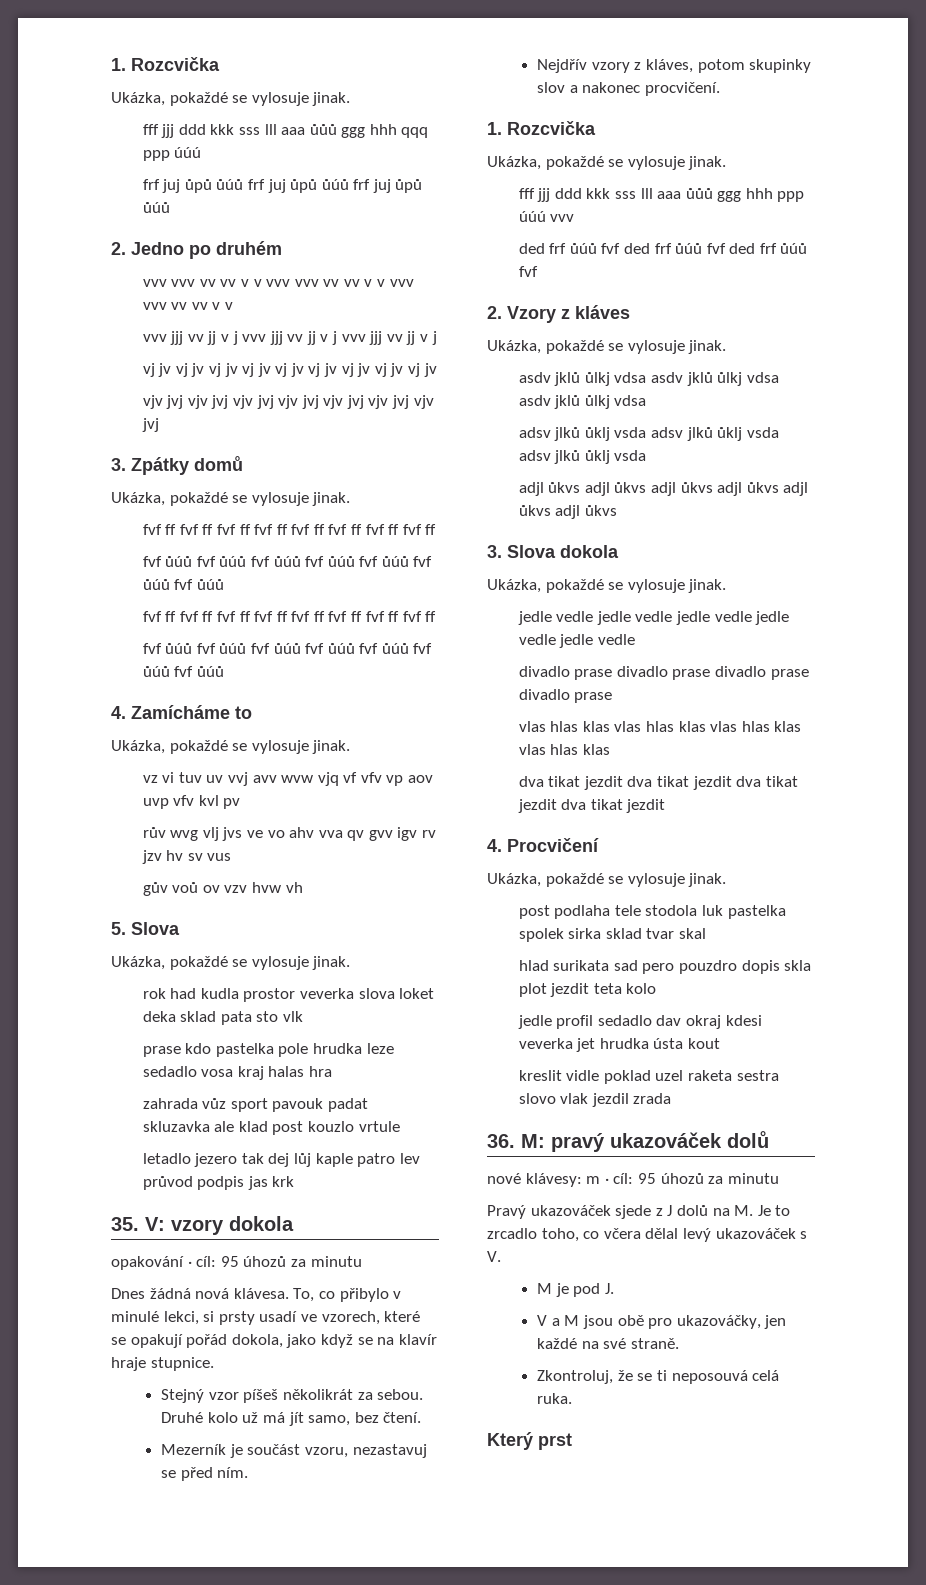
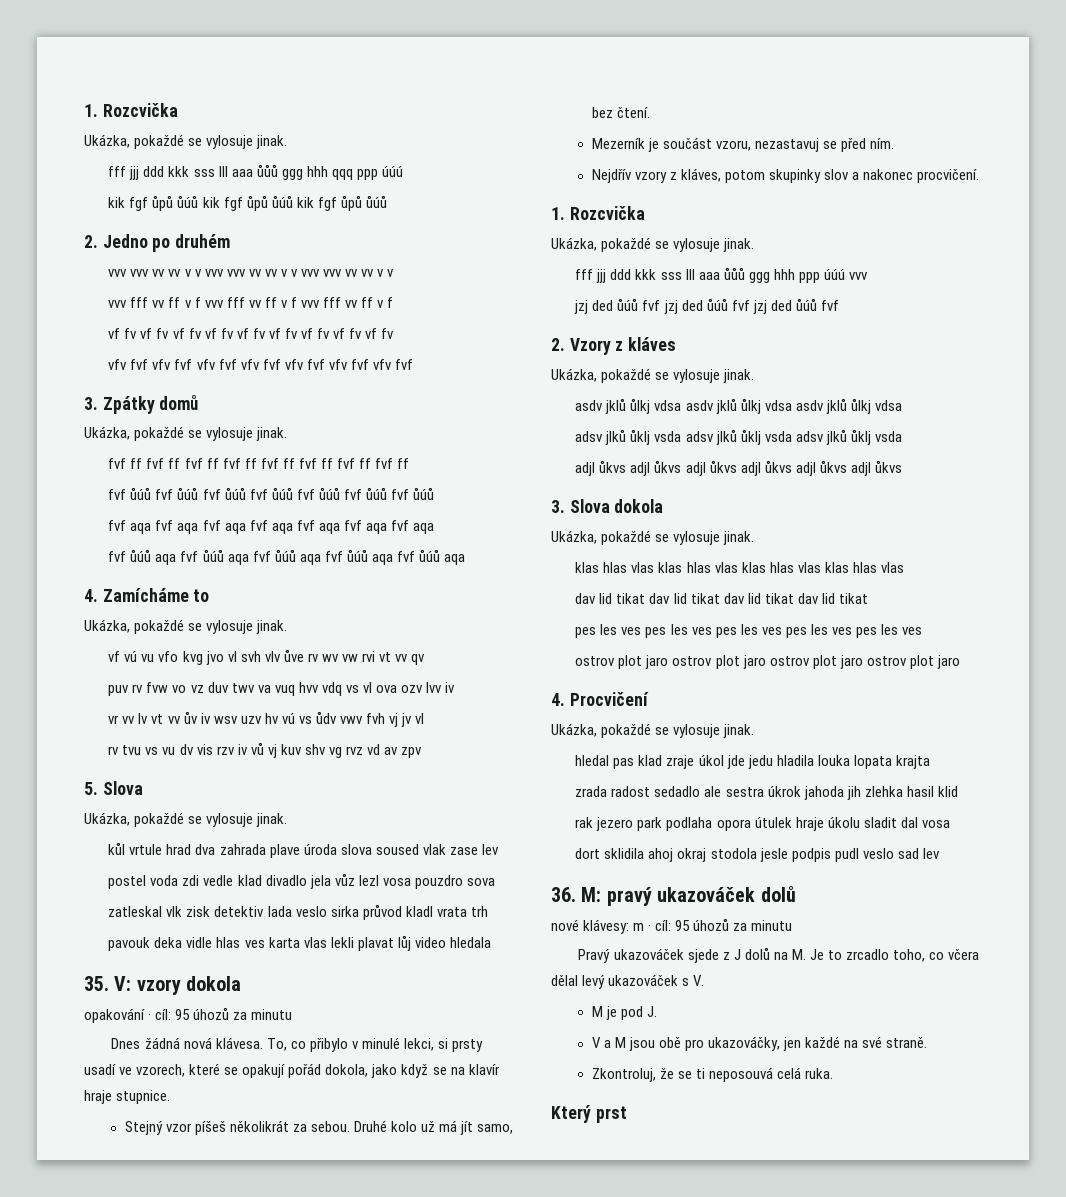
[142,179,391,193] frf juj ůpů ůúů frf juj ůpů ůúů frf juj -> [108,195,337,211] kik fgf ůpů ůúů kik fgf ůpů ůúů kik fgf
[170,331,437,345] [142,363,437,377] [142,395,434,409] [141,418,159,432] jjj vv jj v j vvv jjj vv jj v j vvv jjj vv jj v j // vj jv vj jv vj jv vj jv vj jv vj jv vj jv vj jv vj jv // vjv jvj vjv jvj vjv jvj vjv jvj vjv jvj vjv jvj vjv jvj -> [130,297,394,308] [108,328,395,339] [108,359,413,370] fff vv ff v f vvv fff vv ff v f vvv fff vv ff v f // vf fv vf fv vf fv vf fv vf fv vf fv vf fv vf fv vf fv // vfv fvf vfv fvf vfv fvf vfv fvf vfv fvf vfv fvf vfv fvf
[165,611,437,622] [142,643,433,654] [142,666,224,677] ff fvf ff fvf ff fvf ff fvf ff fvf ff fvf ff fvf ff // fvf ůúů fvf ůúů fvf ůúů fvf ůúů fvf ůúů fvf ůúů fvf ůúů -> [130,520,434,534] [108,549,466,565] aqa fvf aqa fvf aqa fvf aqa fvf aqa fvf aqa fvf aqa // fvf ůúů aqa fvf ůúů aqa fvf ůúů aqa fvf ůúů aqa fvf ůúů aqa
[142,772,434,786] [142,795,241,809] [142,827,437,841] [141,850,232,864] [142,882,303,896] vz vi tuv uv vvj avv wvw vjq vf vfv vp aov uvp vfv kvl pv // rův wvg vlj jvs ve vo ahv vva qv gvv igv rv jzv hv sv vus // gův voů ov vzv hvw vh -> [108,649,426,665] [108,682,456,696] [108,711,425,727] [108,742,423,758] vf vú vu vfo kvg jvo vl svh vlv ůve rv wv vw rvi vt vv qv // puv rv fvw vo vz duv twv va vuq hvv vdq vs vl ova ozv lvv iv // vr vv lv vt vv ův iv wsv uzv hv vú vs ůdv vwv fvh vj jv vl // rv tvu vs vu dv vis rzv iv vů vj kuv shv vg rvz vd av zpv
[142,988,435,1002] [142,1011,303,1025] [142,1043,394,1057] [142,1066,332,1080] [142,1098,368,1112] [142,1121,400,1135] [142,1153,420,1167] [142,1176,295,1190] rok had kudla prostor veverka slova loket deka sklad pata sto vlk // prase kdo pastelka pole hrudka leze sedadlo vosa kraj halas hra // zahrada vůz sport pavouk padat skluzavka ale klad post kouzlo vrtule // letadlo jezero tak dej lůj kaple patro lev průvod podpis jas krk -> [108,842,499,858] [108,873,495,889] [108,904,488,920] [108,935,491,951] kůl vrtule hrad dva zahrada plave úroda slova soused vlak zase lev // postel voda zdi vedle klad divadlo jela vůz lezl vosa pouzdro sova // zatleskal vlk zisk detektiv lada veslo sirka průvod kladl vrata trh // pavouk deka vidle hlas ves karta vlas lekli plavat lůj video hledala
[518,243,777,254] ded frf ůúů fvf ded frf ůúů fvf ded frf -> [574,298,792,314] jzj ded ůúů fvf jzj ded ůúů fvf jzj ded
[517,611,790,625] [518,634,635,648] [518,666,809,680] [518,689,613,703] [518,721,802,732] [518,744,610,755] [518,776,798,790] [517,799,666,813] jedle vedle jedle vedle jedle vedle jedle vedle jedle vedle // divadlo prase divadlo prase divadlo prase divadlo prase // vlas hlas klas vlas hlas klas vlas hlas klas vlas hlas klas // dva tikat jezdit dva tikat jezdit dva tikat jezdit dva tikat jezdit -> [575,562,904,573] [575,593,868,604] [575,624,923,638] [575,655,960,669] klas hlas vlas klas hlas vlas klas hlas vlas klas hlas vlas // dav lid tikat dav lid tikat dav lid tikat dav lid tikat // pes les ves pes les ves pes les ves pes les ves pes les ves // ostrov plot jaro ostrov plot jaro ostrov plot jaro ostrov plot jaro
[518,905,786,919] [518,928,706,942] [518,960,812,974] [518,983,657,997] [517,1015,762,1029] [518,1038,720,1052] [518,1070,779,1084] [518,1093,672,1107] post podlaha tele stodola luk pastelka spolek sirka sklad tvar skal // hlad surikata sad pero pouzdro dopis skla plot jezdit teta kolo // jedle profil sedadlo dav okraj kdesi veverka jet hrudka ústa kout // kreslit vidle poklad uzel raketa sestra slovo vlak jezdil zrada -> [575,755,930,769] [575,786,958,800] [575,817,950,831] [575,848,940,862] hledal pas klad zraje úkol jde jedu hladila louka lopata krajta // zrada radost sedadlo ale sestra úkrok jahoda jih zlehka hasil klid // rak jezero park podlaha opora útulek hraje úkolu sladit dal vosa // dort sklidila ahoj okraj stodola jesle podpis pudl veslo sad lev

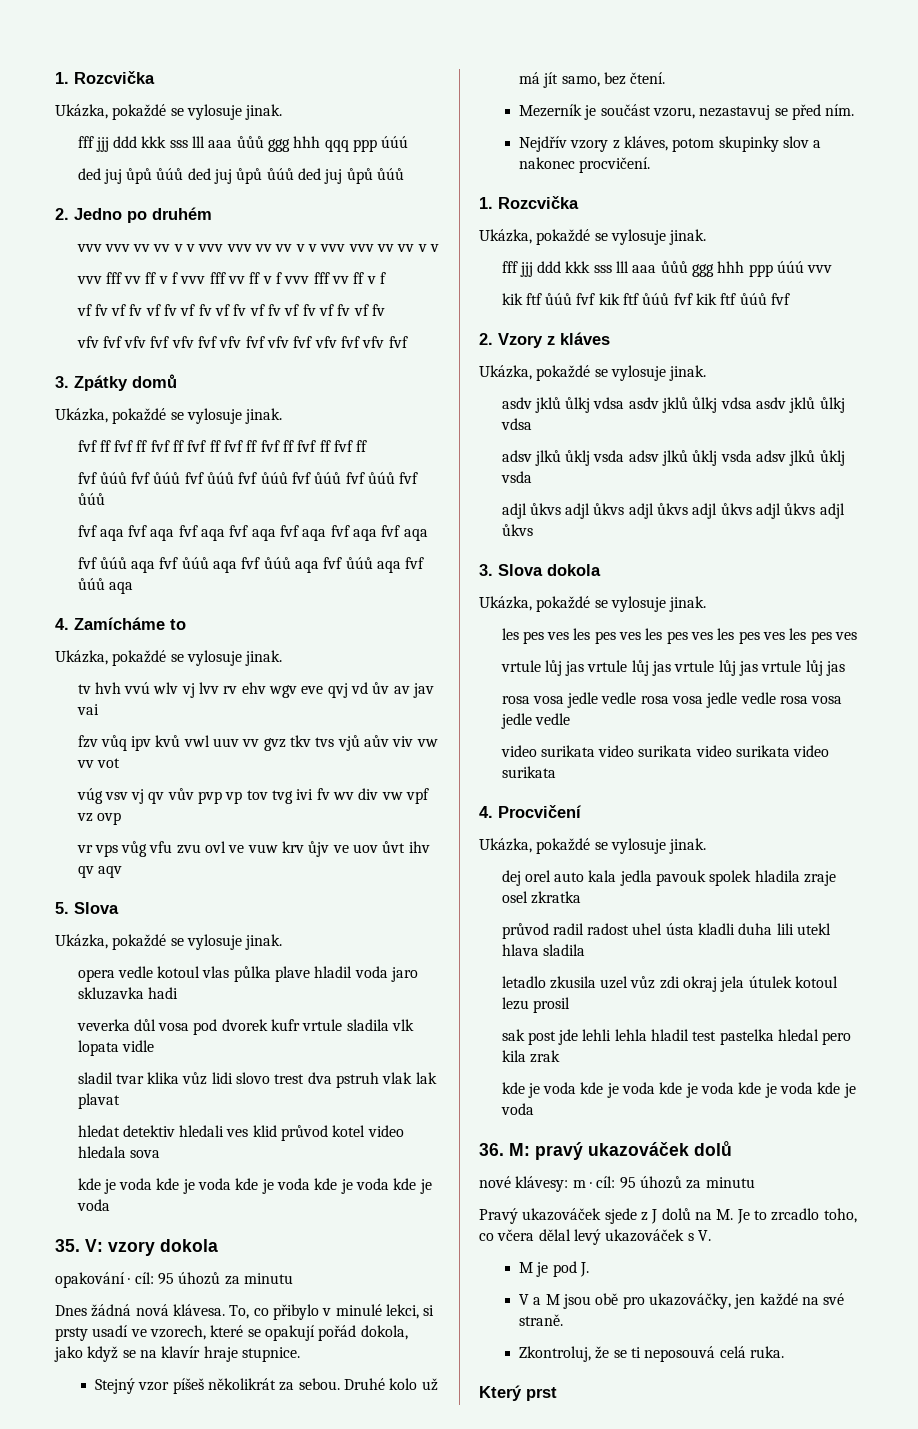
[108,195,337,211] kik fgf ůpů ůúů kik fgf ůpů ůúů kik fgf -> [77,168,343,184] ded juj ůpů ůúů ded juj ůpů ůúů ded juj
[108,649,426,665] [108,682,456,696] [108,711,425,727] [108,742,423,758] vf vú vu vfo kvg jvo vl svh vlv ůve rv wv vw rvi vt vv qv // puv rv fvw vo vz duv twv va vuq hvv vdq vs vl ova ozv lvv iv // vr vv lv vt vv ův iv wsv uzv hv vú vs ůdv vwv fvh vj jv vl // rv tvu vs vu dv vis rzv iv vů vj kuv shv vg rvz vd av zpv -> [77,682,434,698] [76,704,99,715] [77,735,438,751] [76,758,120,768] [76,788,429,804] [76,812,121,825] [76,841,430,857] [77,866,122,878] tv hvh vvú wlv vj lvv rv ehv wgv eve qvj vd ův av jav vai // fzv vůq ipv kvů vwl uuv vv gvz tkv tvs vjů aův viv vw vv vot // vúg vsv vj qv vův pvp vp tov tvg ivi fv wv div vw vpf vz ovp // vr vps vůg vfu zvu ovl ve vuw krv ůjv ve uov ůvt ihv qv aqv
[108,842,499,858] [108,873,495,889] [108,904,488,920] [108,935,491,951] kůl vrtule hrad dva zahrada plave úroda slova soused vlak zase lev // postel voda zdi vedle klad divadlo jela vůz lezl vosa pouzdro sova // zatleskal vlk zisk detektiv lada veslo sirka průvod kladl vrata trh // pavouk deka vidle hlas ves karta vlas lekli plavat lůj video hledala -> [77,966,419,982] [77,987,178,1000] [76,1019,415,1035] [77,1040,154,1056] [77,1072,437,1088] [77,1093,120,1109] [77,1125,404,1141] [77,1146,160,1158] [77,1178,432,1194] [76,1199,110,1211] opera vedle kotoul vlas půlka plave hladil voda jaro skluzavka hadi // veverka důl vosa pod dvorek kufr vrtule sladila vlk lopata vidle // sladil tvar klika vůz lidi slovo trest dva pstruh vlak lak plavat // hledat detektiv hledali ves klid průvod kotel video hledala sova // kde je voda kde je voda kde je voda kde je voda kde je voda
[574,298,792,314] jzj ded ůúů fvf jzj ded ůúů fvf jzj ded -> [501,293,737,305] kik ftf ůúů fvf kik ftf ůúů fvf kik ftf
[575,562,904,573] [575,593,868,604] [575,624,923,638] [575,655,960,669] klas hlas vlas klas hlas vlas klas hlas vlas klas hlas vlas // dav lid tikat dav lid tikat dav lid tikat dav lid tikat // pes les ves pes les ves pes les ves pes les ves pes les ves // ostrov plot jaro ostrov plot jaro ostrov plot jaro ostrov plot jaro -> [501,628,857,644] [500,660,846,676] [501,692,843,708] [500,713,570,729] [500,745,830,757] [501,766,556,778] les pes ves les pes ves les pes ves les pes ves les pes ves // vrtule lůj jas vrtule lůj jas vrtule lůj jas vrtule lůj jas // rosa vosa jedle vedle rosa vosa jedle vedle rosa vosa jedle vedle // video surikata video surikata video surikata video surikata
[575,755,930,769] [575,786,958,800] [575,817,950,831] [575,848,940,862] hledal pas klad zraje úkol jde jedu hladila louka lopata krajta // zrada radost sedadlo ale sestra úkrok jahoda jih zlehka hasil klid // rak jezero park podlaha opora útulek hraje úkolu sladit dal vosa // dort sklidila ahoj okraj stodola jesle podpis pudl veslo sad lev -> [501,870,837,886] [501,891,581,904] [501,923,832,939] [501,944,585,956] [501,976,839,992] [501,997,570,1013] [501,1029,852,1045] [501,1050,560,1063] [501,1082,856,1098] [500,1103,534,1115] dej orel auto kala jedla pavouk spolek hladila zraje osel zkratka // průvod radil radost uhel ústa kladli duha lili utekl hlava sladila // letadlo zkusila uzel vůz zdi okraj jela útulek kotoul lezu prosil // sak post jde lehli lehla hladil test pastelka hledal pero kila zrak // kde je voda kde je voda kde je voda kde je voda kde je voda

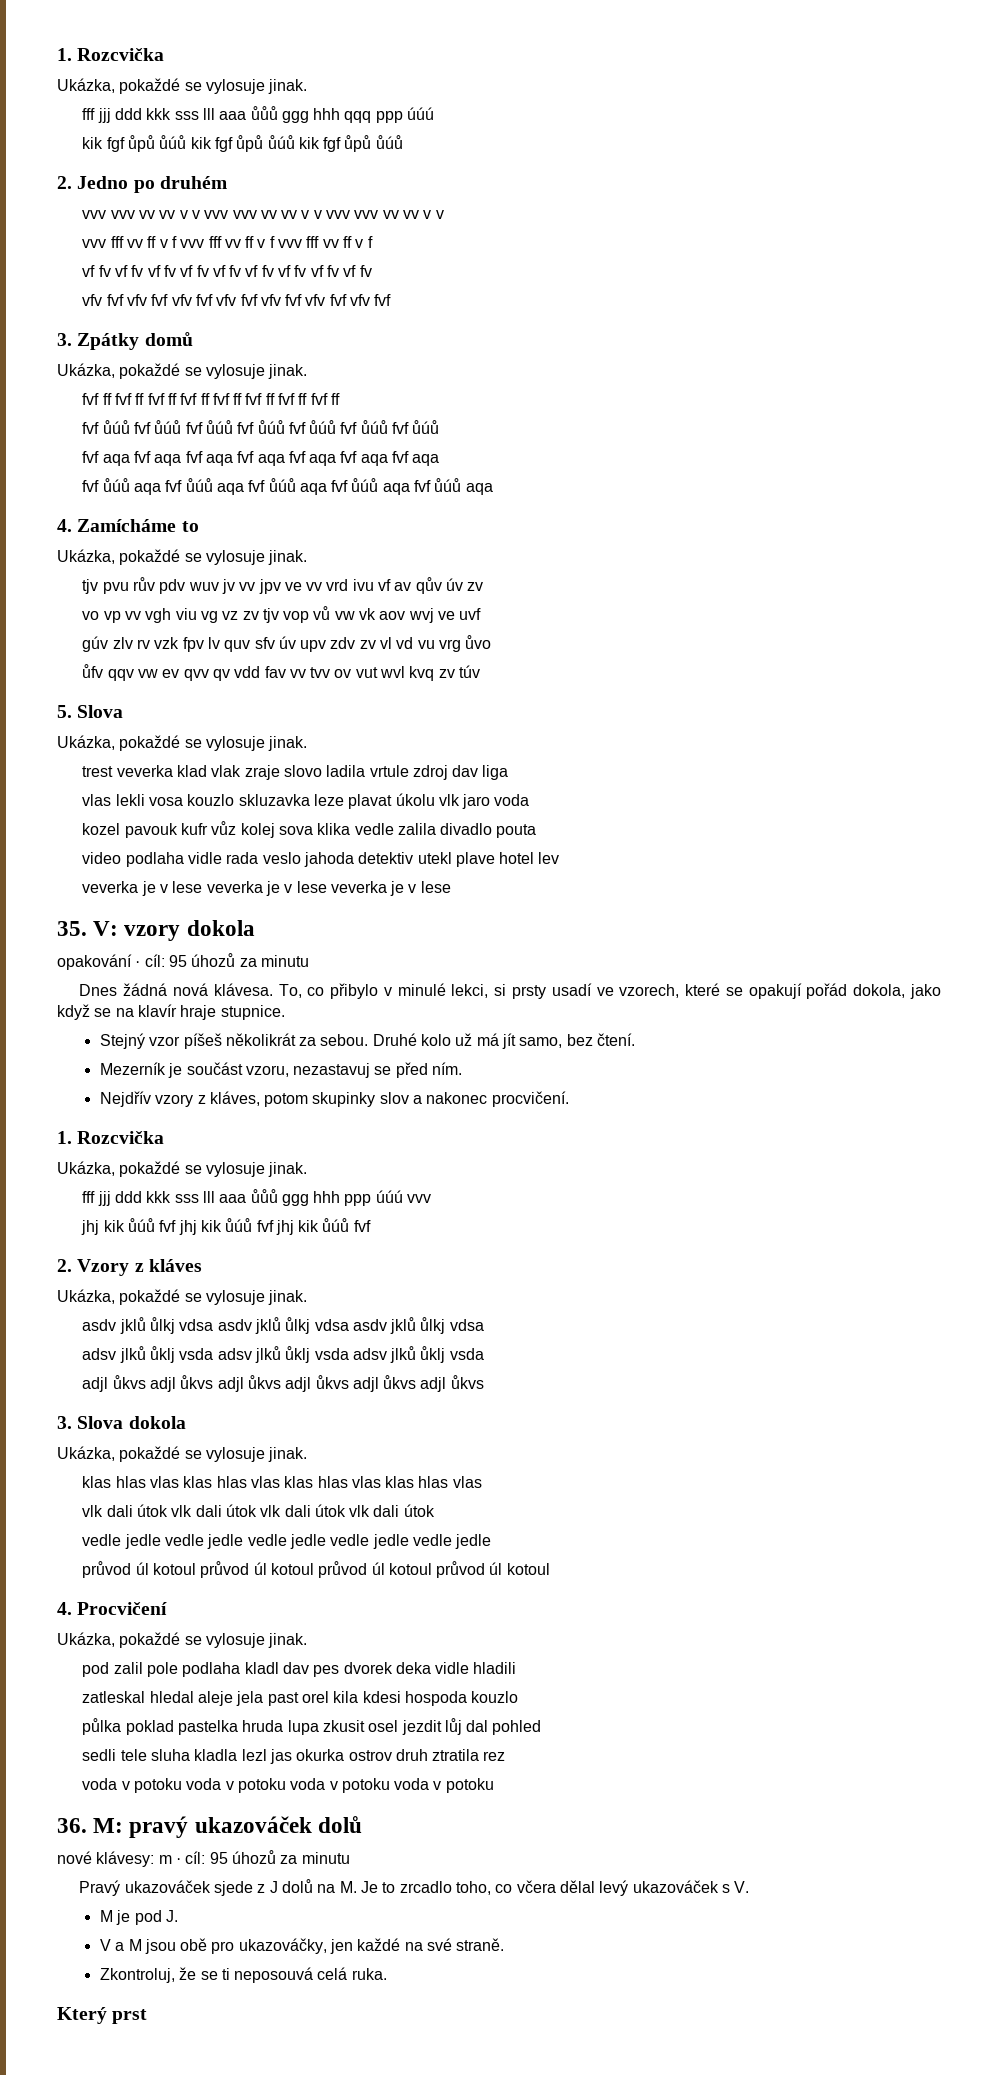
[77,168,343,184] ded juj ůpů ůúů ded juj ůpů ůúů ded juj -> [82,135,342,152] kik fgf ůpů ůúů kik fgf ůpů ůúů kik fgf
[77,682,434,698] [76,704,99,715] [77,735,438,751] [76,758,120,768] [76,788,429,804] [76,812,121,825] [76,841,430,857] [77,866,122,878] tv hvh vvú wlv vj lvv rv ehv wgv eve qvj vd ův av jav vai // fzv vůq ipv kvů vwl uuv vv gvz tkv tvs vjů aův viv vw vv vot // vúg vsv vj qv vův pvp vp tov tvg ivi fv wv div vw vpf vz ovp // vr vps vůg vfu zvu ovl ve vuw krv ůjv ve uov ůvt ihv qv aqv -> [82,577,484,594] [82,606,482,623] [82,635,492,652] [82,664,481,681] tjv pvu rův pdv wuv jv vv jpv ve vv vrd ivu vf av qův úv zv // vo vp vv vgh viu vg vz zv tjv vop vů vw vk aov wvj ve uvf // gúv zlv rv vzk fpv lv quv sfv úv upv zdv zv vl vd vu vrg ůvo // ůfv qqv vw ev qvv qv vdd fav vv tvv ov vut wvl kvq zv túv
[77,966,419,982] [77,987,178,1000] [76,1019,415,1035] [77,1040,154,1056] [77,1072,437,1088] [77,1093,120,1109] [77,1125,404,1141] [77,1146,160,1158] [77,1178,432,1194] [76,1199,110,1211] opera vedle kotoul vlas půlka plave hladil voda jaro skluzavka hadi // veverka důl vosa pod dvorek kufr vrtule sladila vlk lopata vidle // sladil tvar klika vůz lidi slovo trest dva pstruh vlak lak plavat // hledat detektiv hledali ves klid průvod kotel video hledala sova // kde je voda kde je voda kde je voda kde je voda kde je voda -> [82,765,509,780] [82,793,530,809] [82,821,537,838] [82,852,560,867] [82,881,451,896] trest veverka klad vlak zraje slovo ladila vrtule zdroj dav liga // vlas lekli vosa kouzlo skluzavka leze plavat úkolu vlk jaro voda // kozel pavouk kufr vůz kolej sova klika vedle zalila divadlo pouta // video podlaha vidle rada veslo jahoda detektiv utekl plave hotel lev // veverka je v lese veverka je v lese veverka je v lese
[501,293,737,305] kik ftf ůúů fvf kik ftf ůúů fvf kik ftf -> [81,1218,320,1235] jhj kik ůúů fvf jhj kik ůúů fvf jhj kik
[501,628,857,644] [500,660,846,676] [501,692,843,708] [500,713,570,729] [500,745,830,757] [501,766,556,778] les pes ves les pes ves les pes ves les pes ves les pes ves // vrtule lůj jas vrtule lůj jas vrtule lůj jas vrtule lůj jas // rosa vosa jedle vedle rosa vosa jedle vedle rosa vosa jedle vedle // video surikata video surikata video surikata video surikata -> [82,1476,482,1488] [82,1504,435,1517] [82,1534,492,1549] [82,1561,550,1578] klas hlas vlas klas hlas vlas klas hlas vlas klas hlas vlas // vlk dali útok vlk dali útok vlk dali útok vlk dali útok // vedle jedle vedle jedle vedle jedle vedle jedle vedle jedle // průvod úl kotoul průvod úl kotoul průvod úl kotoul průvod úl kotoul
[501,870,837,886] [501,891,581,904] [501,923,832,939] [501,944,585,956] [501,976,839,992] [501,997,570,1013] [501,1029,852,1045] [501,1050,560,1063] [501,1082,856,1098] [500,1103,534,1115] dej orel auto kala jedla pavouk spolek hladila zraje osel zkratka // průvod radil radost uhel ústa kladli duha lili utekl hlava sladila // letadlo zkusila uzel vůz zdi okraj jela útulek kotoul lezu prosil // sak post jde lehli lehla hladil test pastelka hledal pero kila zrak // kde je voda kde je voda kde je voda kde je voda kde je voda -> [82,1662,517,1677] [82,1691,519,1706] [82,1718,542,1735] [82,1749,506,1764] [82,1778,494,1793] pod zalil pole podlaha kladl dav pes dvorek deka vidle hladili // zatleskal hledal aleje jela past orel kila kdesi hospoda kouzlo // půlka poklad pastelka hruda lupa zkusit osel jezdit lůj dal pohled // sedli tele sluha kladla lezl jas okurka ostrov druh ztratila rez // voda v potoku voda v potoku voda v potoku voda v potoku

